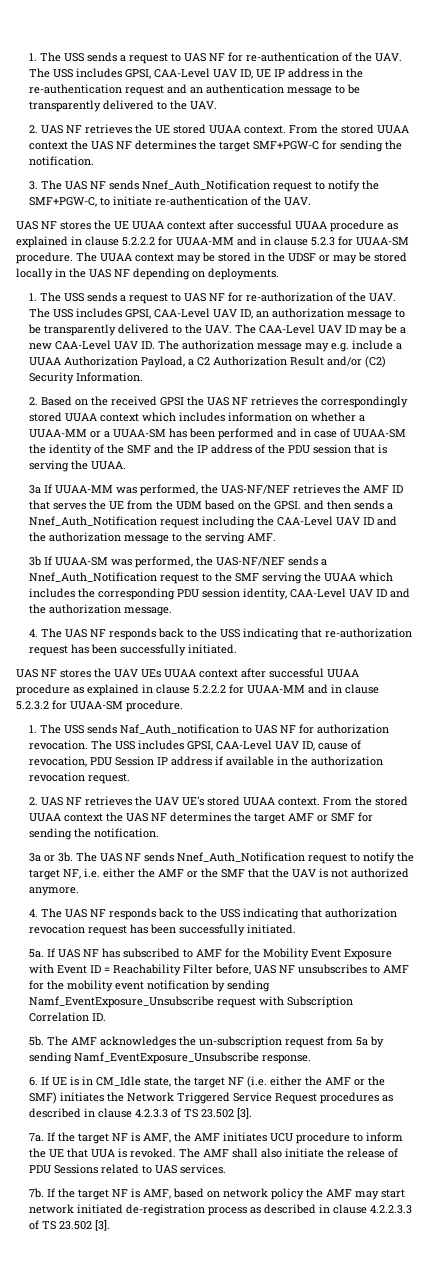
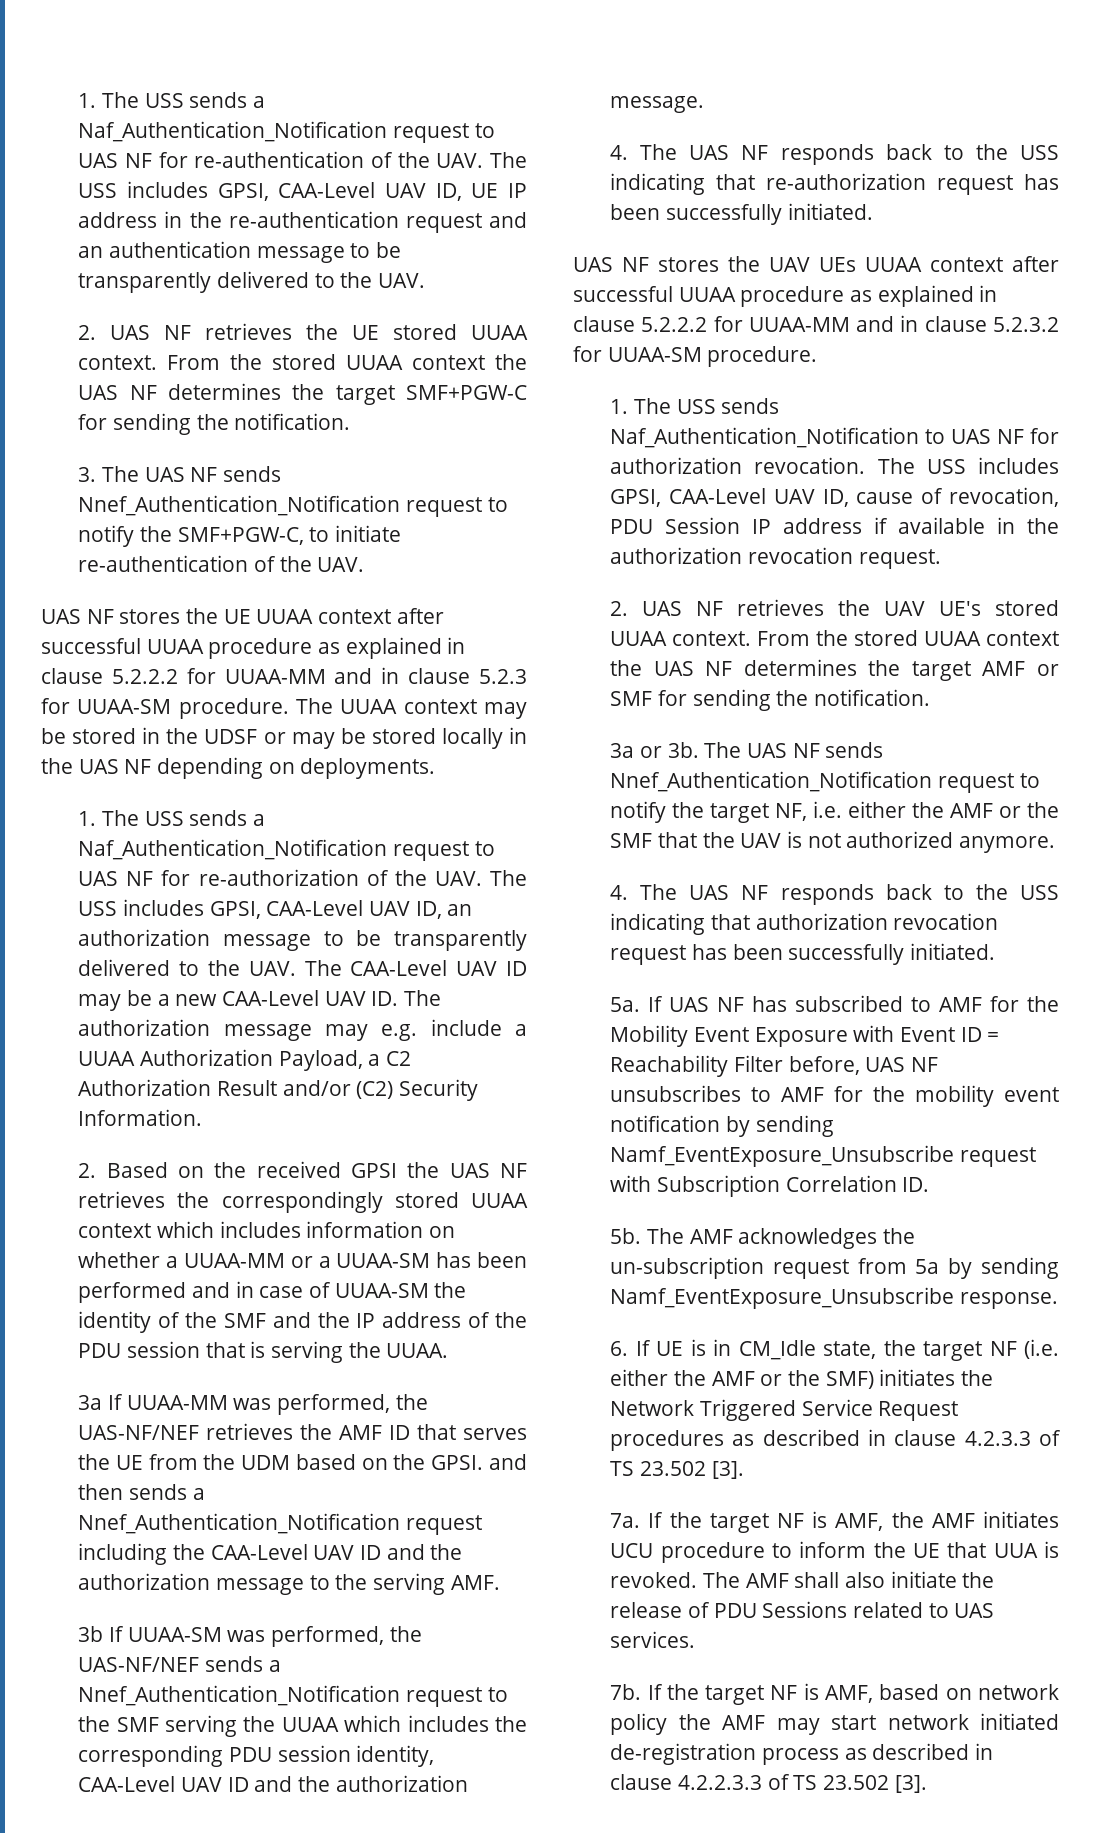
[28,52,126,62] 1. The USS sends a -> [78,92,265,108] [78,121,388,142] 1. The USS sends a Naf_Authentication_Notification
[141,180,270,190] Nnef_Auth_Notification -> [78,495,401,516] Nnef_Authentication_Notification
(126, 298) none -> [78,839,388,860] Naf_Authentication_Notification
[28,516,157,526] Nnef_Auth_Notification -> [78,1513,401,1534] Nnef_Authentication_Notification
[28,572,157,582] Nnef_Auth_Notification -> [78,1685,401,1706] Nnef_Authentication_Notification
[119,724,239,734] Naf_Auth_notification -> [610,427,920,448] Naf_Authentication_Notification
[176,852,305,862] Nnef_Auth_Notification -> [610,771,933,792] Nnef_Authentication_Notification

